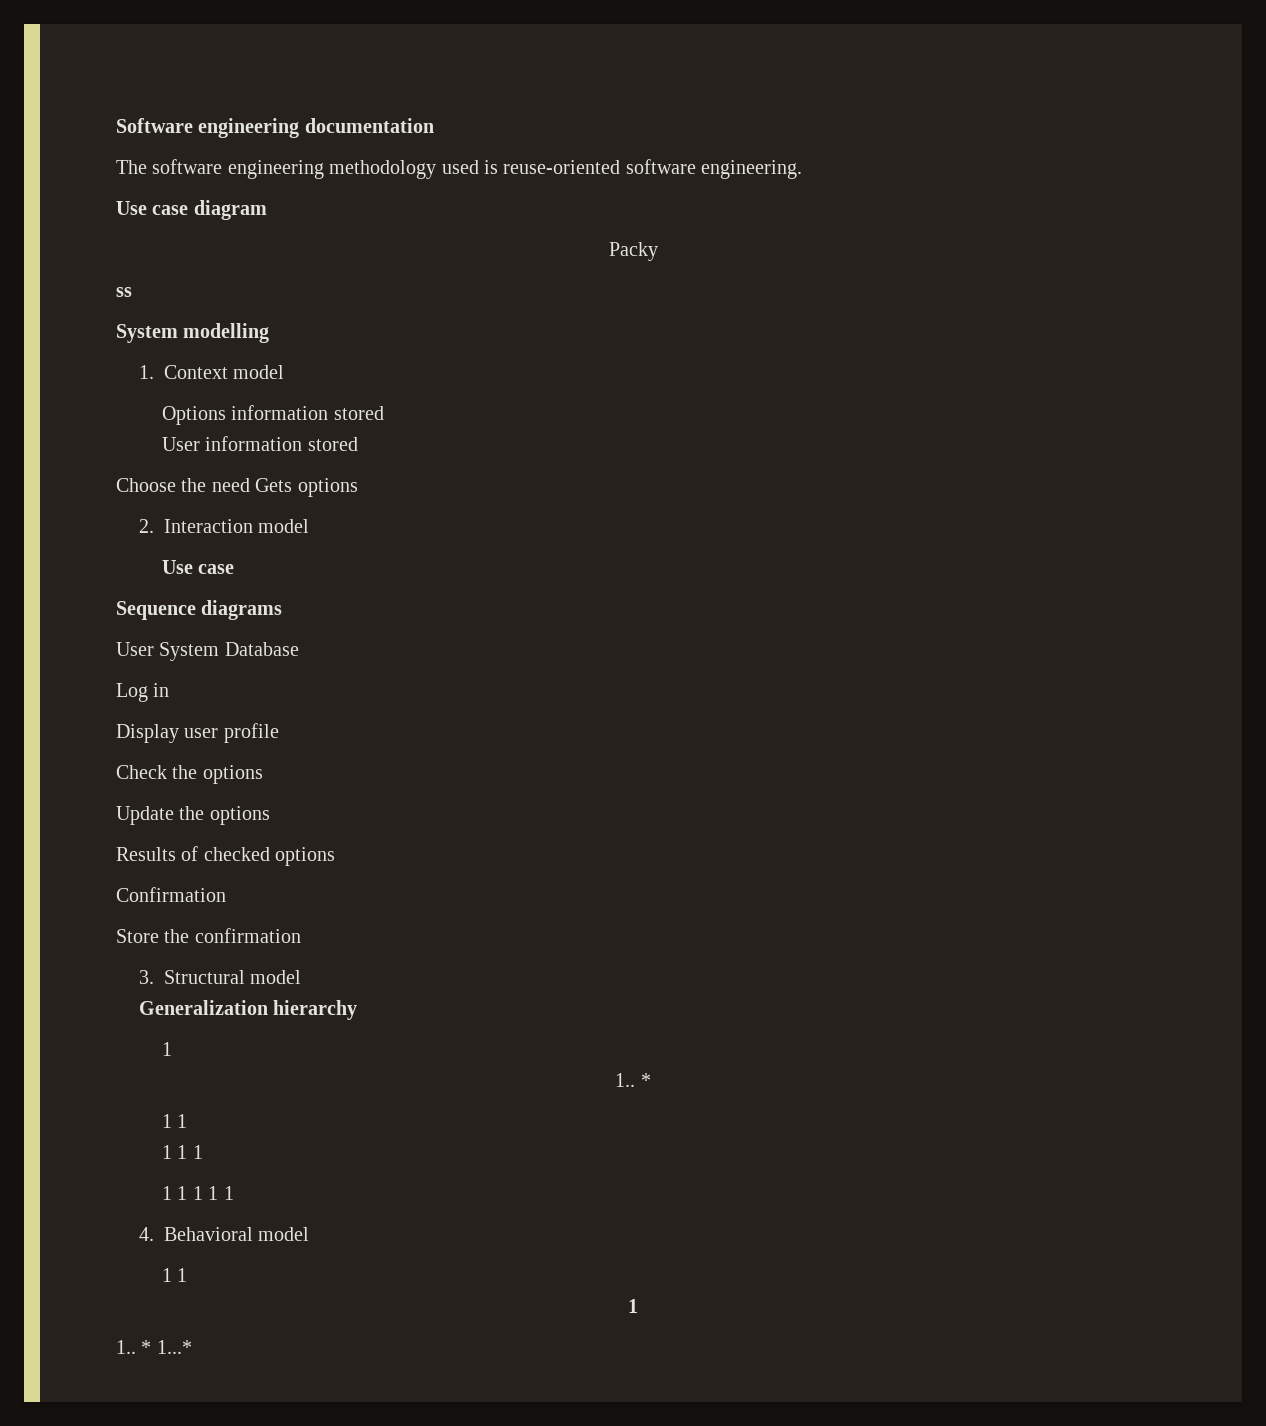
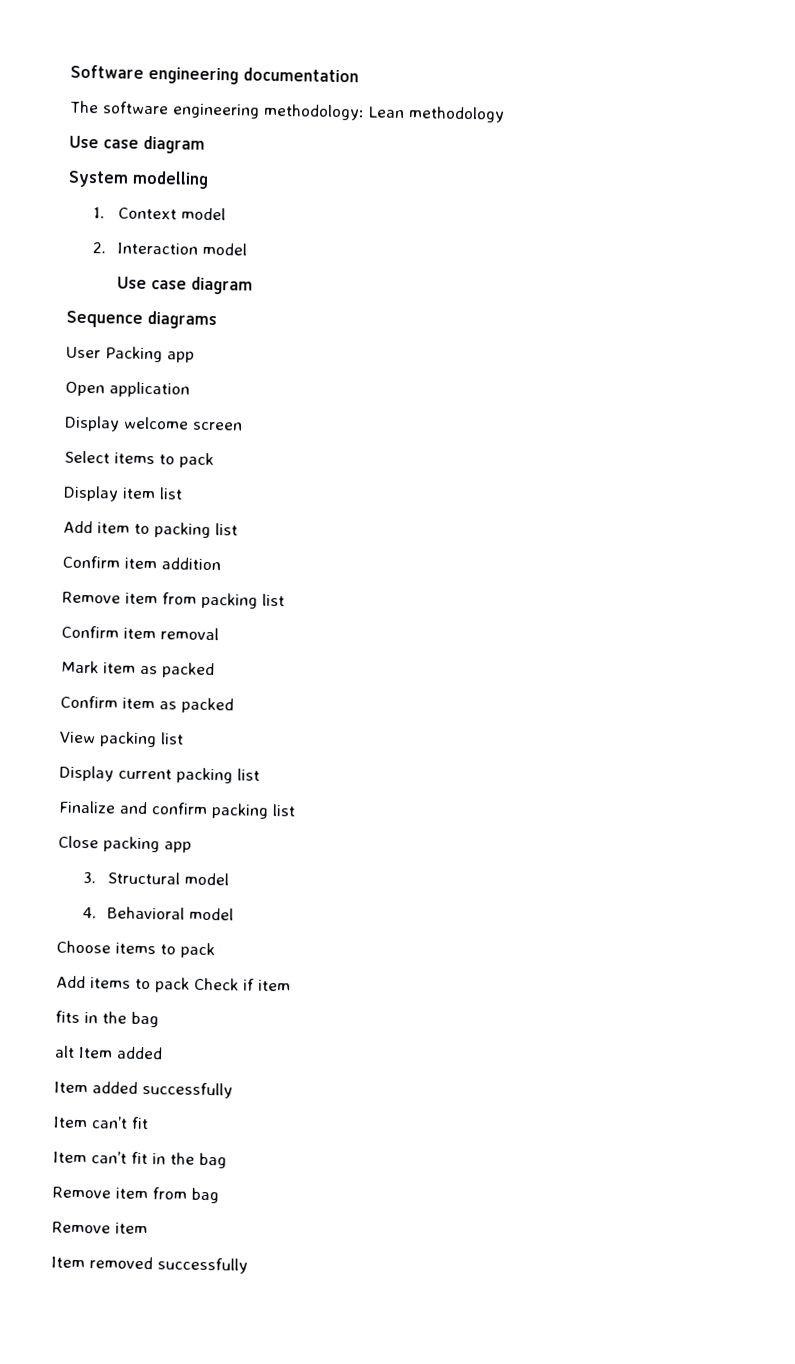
(324, 169) none -> [263,103,405,121] methodology: Lean
[441,159,803,179] [116,200,267,220] [608,242,658,261] [116,287,132,297] used is reuse-oriented software engineering. // Use case diagram // Packy // ss -> [69,135,205,154] // Use case diagram
[161,405,384,425] [161,436,358,451] [116,478,358,497] // Options information stored // User information stored // Choose the need Gets options -> (226, 214) none
(235, 569) none -> [190,276,253,295] diagram
[159,642,299,661] [116,683,170,702] [116,723,279,743] [116,765,263,784] [116,806,270,825] [116,846,336,866] [116,887,226,902] [116,928,301,943] [138,970,302,984] [138,1000,358,1020] [161,1042,172,1056] [615,1073,651,1087] [161,1114,188,1128] [161,1145,203,1159] [161,1186,234,1200] [138,1227,310,1241] [161,1268,188,1282] [628,1299,638,1313] [116,1340,192,1354] System Database // Log in // Display user profile // Check the options // Update the options // Results of checked options // Confirmation // Store the confirmation // 3. Structural model // Generalization hierarchy // 1 // 1.. * // 1 1 // 1 1 1 // 1 1 1 1 1 // 4. Behavioral model // 1 1 // 1 // 1.. * 1...* -> [105,346,195,363] [65,381,190,398] [64,415,243,432] [64,450,214,469] [63,485,183,502] [63,520,238,539] [62,555,221,571] [62,591,285,609] [61,625,219,641] [61,660,215,679] [60,695,234,714] [59,731,184,748] [59,765,260,784] [58,800,296,819] [58,835,192,853] [81,871,229,886] [81,906,234,921] [56,940,215,959] [56,975,291,993] [55,1010,159,1028] [54,1045,163,1060] [54,1081,233,1099] [53,1116,149,1130] [53,1151,227,1169] [52,1186,219,1204] [52,1221,148,1235] [51,1256,248,1274] Packing app // Open application // Display welcome screen // Select items to pack // Display item list // Add item to packing list // Confirm item addition // Remove item from packing list // Confirm item removal // Mark item as packed // Confirm item as packed // View packing list // Display current packing list // Finalize and confirm packing list // Close packing app // 3. Structural model // 4. Behavioral model // Choose items to pack // Add items to pack Check if item // fits in the bag // alt Item added // Item added successfully // Item can’t fit // Item can’t fit in the bag // Remove item from bag // Remove item // Item removed successfully

